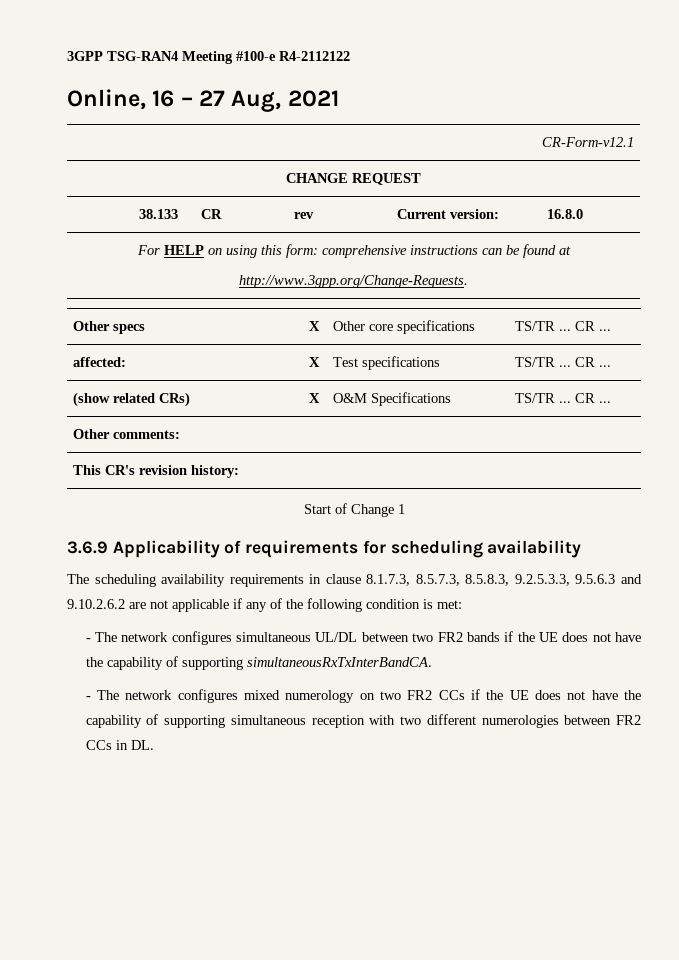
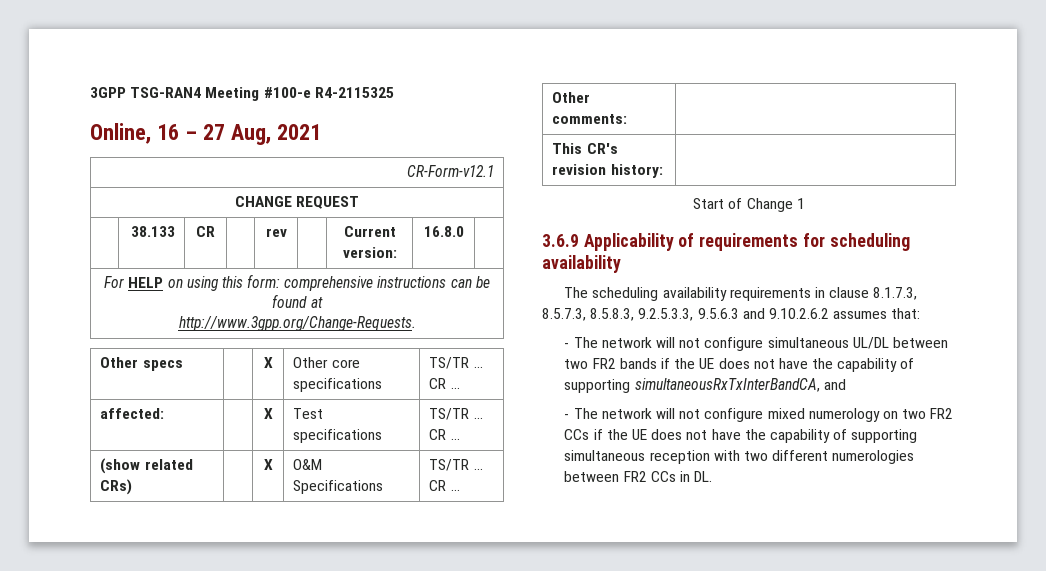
[279,51,350,61] R4-2112122 -> [314,87,394,98] R4-2115325
[129,598,462,612] [85,631,232,645] are not applicable if any of the following condition is met: // - The network configures -> [833,308,921,319] [564,337,764,351] assumes that: // - The network will not configure
[246,657,432,667] [85,689,238,703] simultaneousRxTxInterBandCA. // - The network configures -> [634,378,846,392] [564,408,764,422] simultaneousRxTxInterBandCA, and // - The network will not configure

